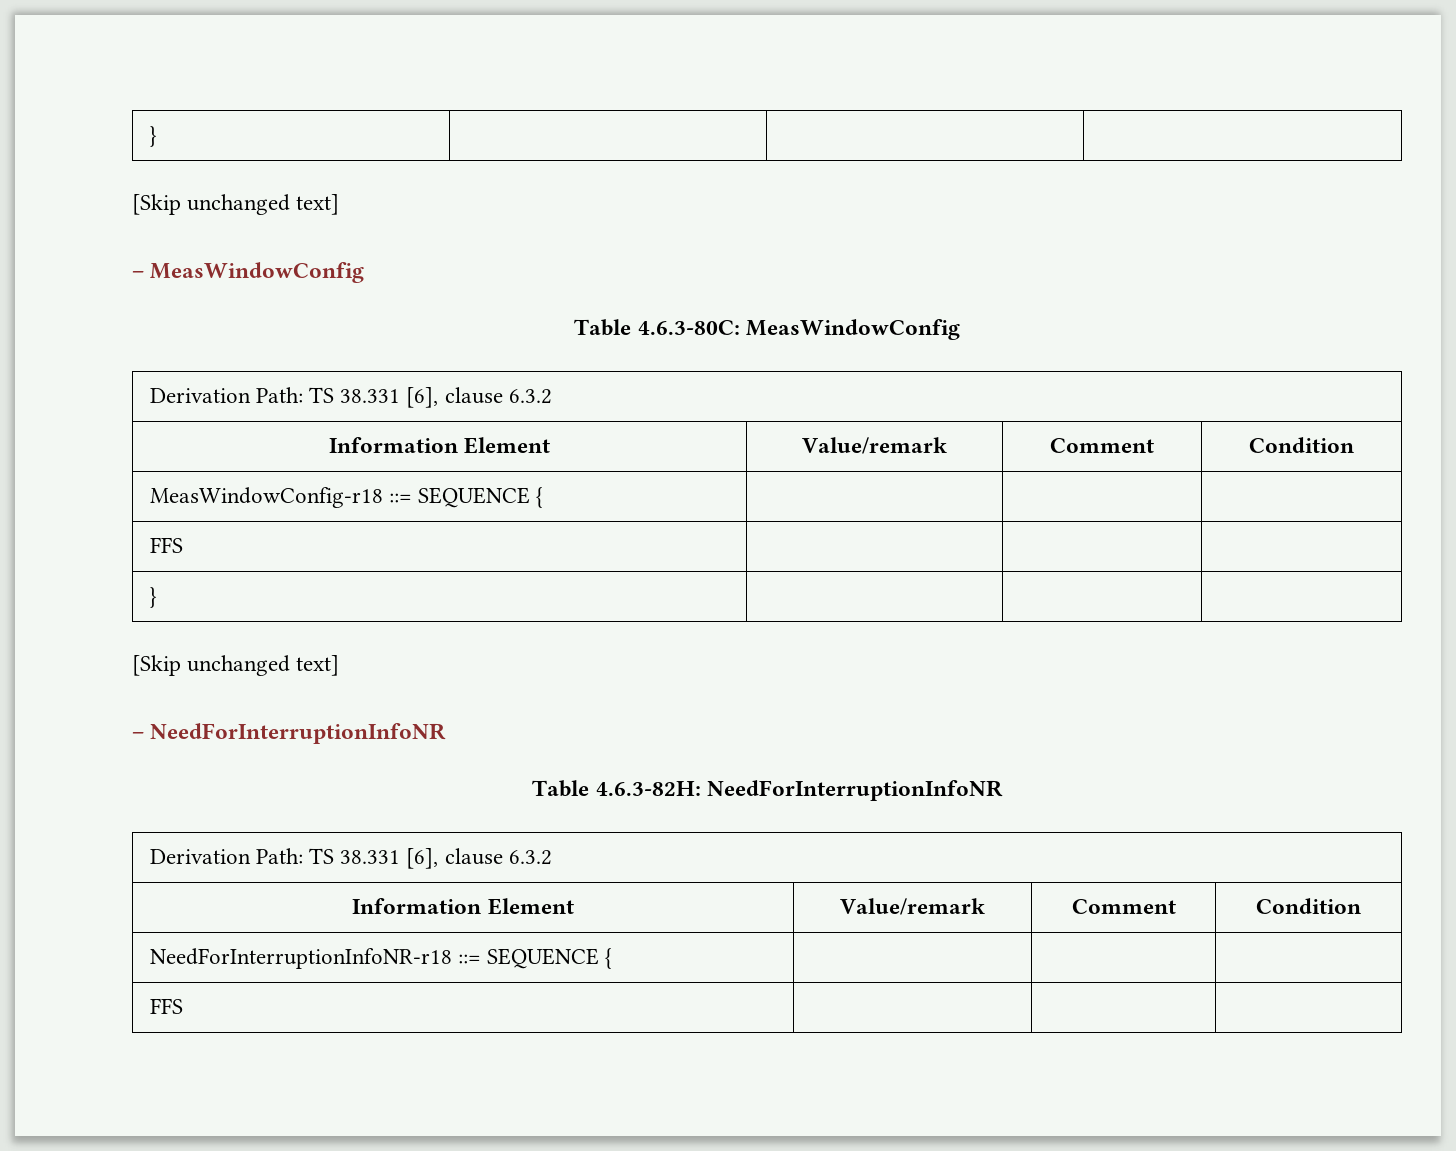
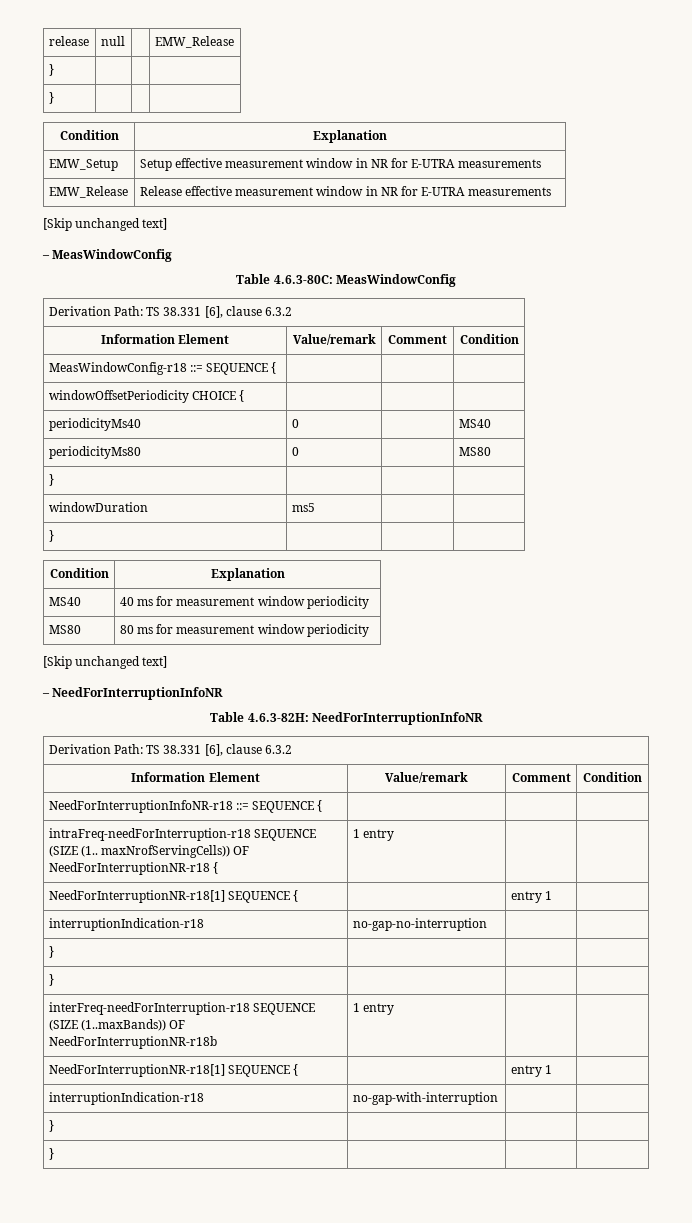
[149,126,157,147] } | | | -> [48,36,89,46] [100,36,125,46] [154,36,234,48] [48,64,54,76] [48,92,54,104] [59,130,119,140] [313,130,388,143] [48,159,118,171] [139,158,541,171] [48,186,128,198] [139,186,551,196] release | null | | EMW_Release // } | | | // } | | | // Condition | Explanation // EMW_Setup | Setup effective measurement window in NR for E-UTRA measurements // EMW_Release | Release effective measurement window in NR for E-UTRA measurements
[149,537,183,553] [149,587,157,608] FFS | | | // } | | | -> [48,390,245,403] [48,418,141,431] [291,419,299,428] [458,419,491,428] [48,446,141,459] [291,447,299,456] [458,447,491,456] [48,474,54,486] [48,502,148,512] [291,503,315,512] [48,530,54,542] [49,568,109,578] [210,568,285,581] [48,597,81,606] [119,596,369,609] [48,625,81,634] [119,624,369,637] windowOffsetPeriodicity CHOICE { | | | // periodicityMs40 | 0 | | MS40 // periodicityMs80 | 0 | | MS80 // } | | | // windowDuration | ms5 | | // } | | | // Condition | Explanation // MS40 | 40 ms for measurement window periodicity // MS80 | 80 ms for measurement window periodicity
[149,998,183,1014] FFS -> [48,828,316,841] [48,845,250,858] [48,862,218,875] [352,829,394,841] [48,890,299,903] [510,891,552,903] [48,918,204,931] [352,918,487,931] [48,946,54,958] [48,974,54,986] [48,1002,315,1015] [48,1019,186,1031] [48,1036,217,1049] [352,1003,394,1015] [48,1064,299,1077] [510,1065,552,1077] [48,1092,204,1105] [352,1092,498,1105] [48,1120,54,1132] [48,1148,54,1160] intraFreq-needForInterruption-r18 SEQUENCE (SIZE (1.. maxNrofServingCells)) OF NeedForInterruptionNR-r18 { | 1 entry | | // NeedForInterruptionNR-r18[1] SEQUENCE { | | entry 1 | // interruptionIndication-r18 | no-gap-no-interruption | | // } | | | // } | | | // interFreq-needForInterruption-r18 SEQUENCE (SIZE (1..maxBands)) OF NeedForInterruptionNR-r18b | 1 entry | | // NeedForInterruptionNR-r18[1] SEQUENCE { | | entry 1 | // interruptionIndication-r18 | no-gap-with-interruption | | // } | | | // }

